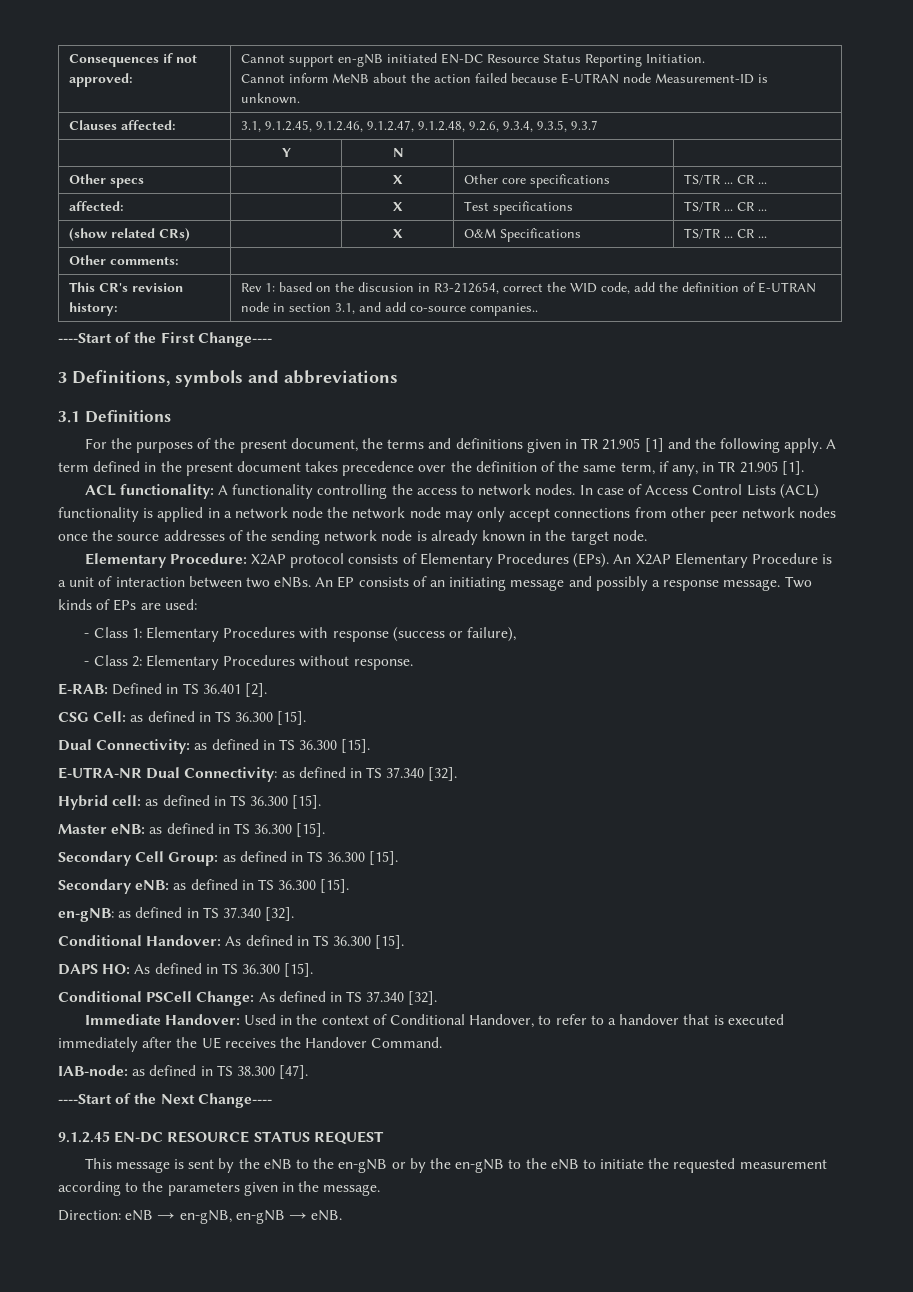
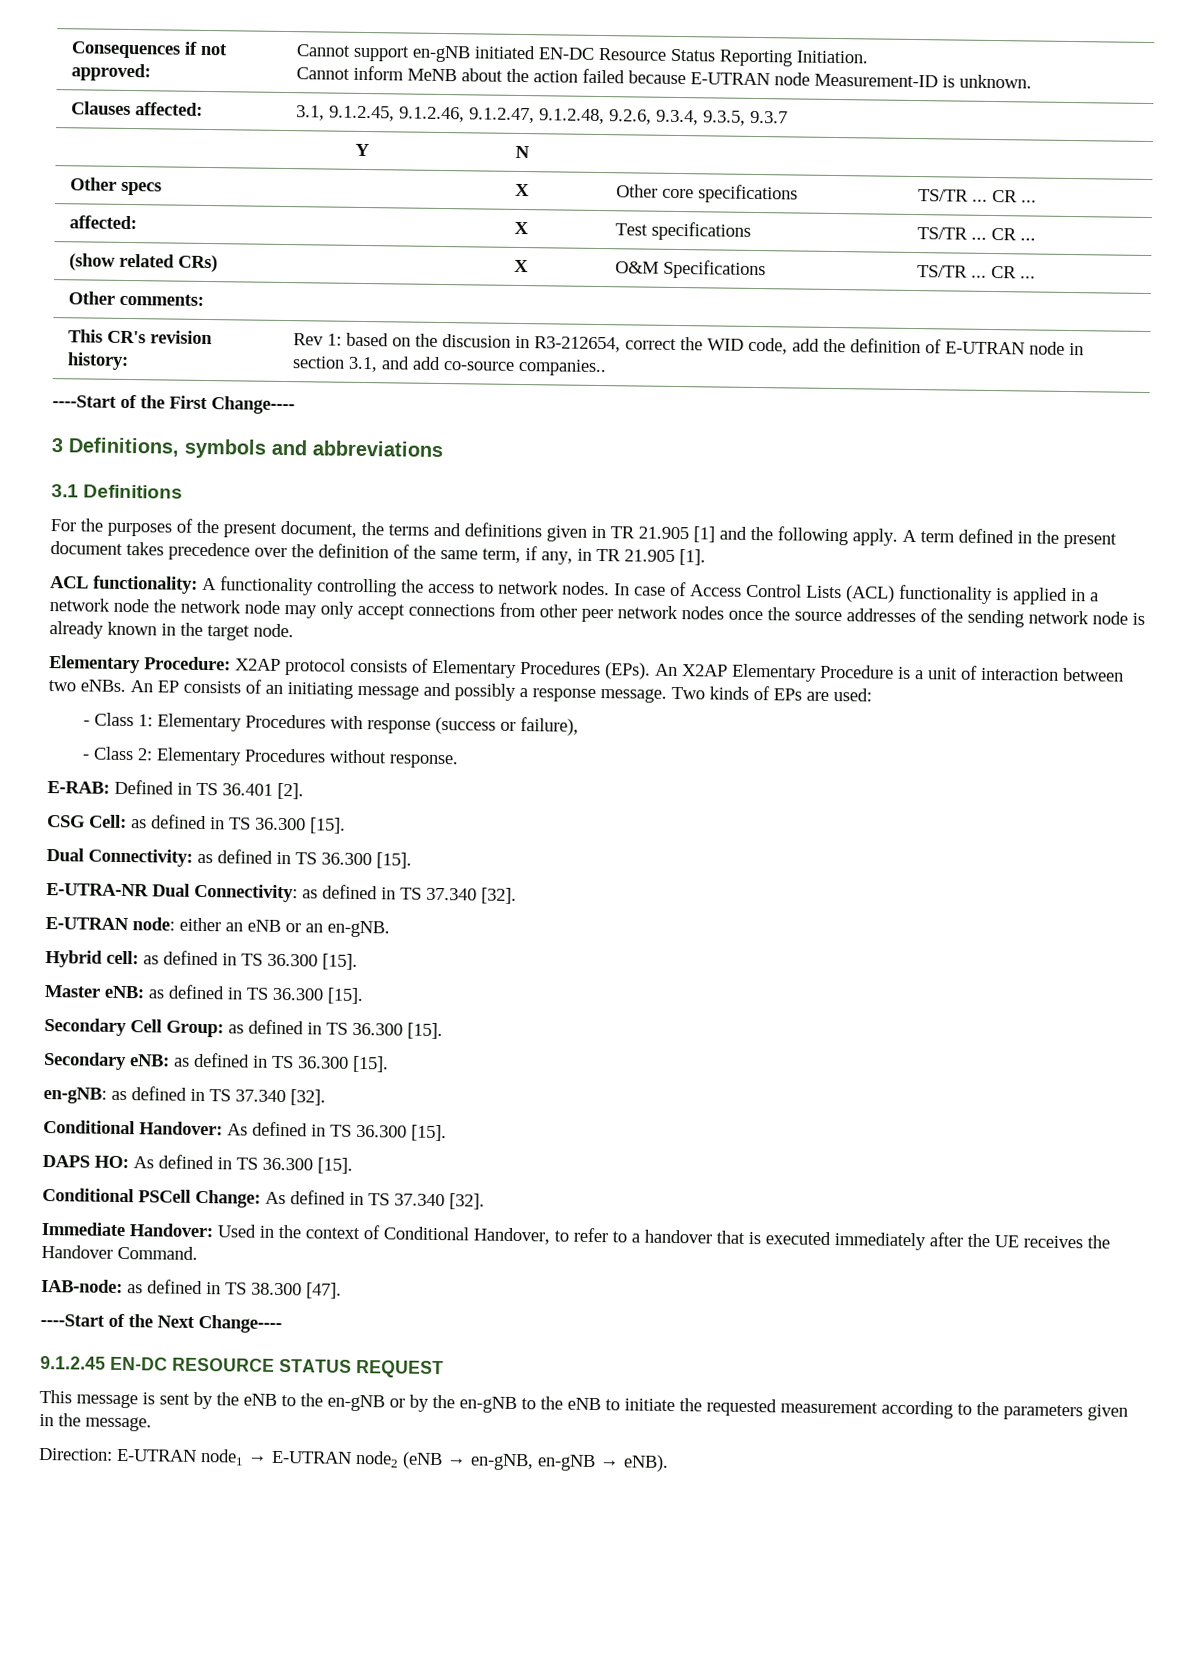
(458, 774) none -> [45,917,390,938] // E-UTRAN node: either an eNB or an en-gNB.
[125,1210,154,1221] eNB -> [116,1448,443,1470] E-UTRAN node1 → E-UTRAN node2 (eNB
[311,1210,343,1221] eNB. -> [623,1454,669,1472] eNB).

